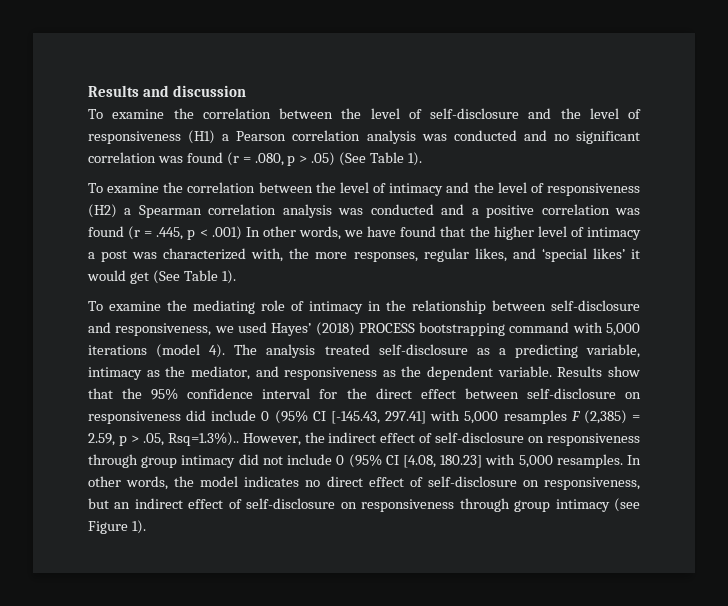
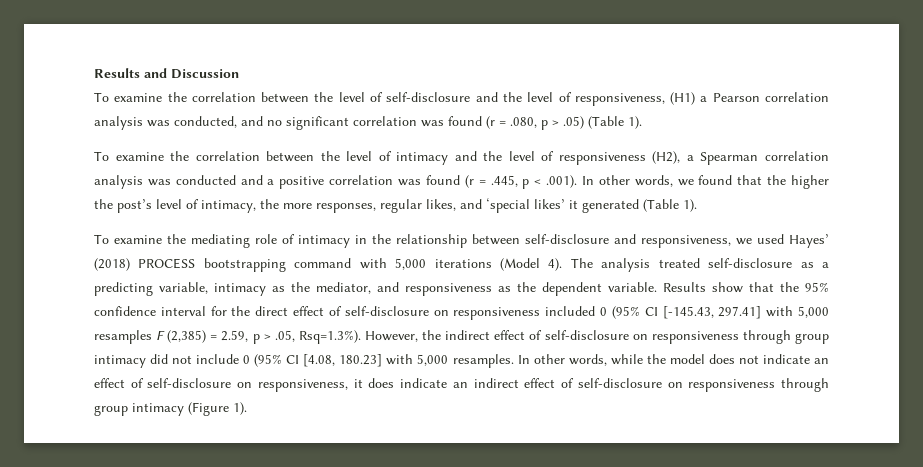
[172,85,246,97] discussion -> [171,69,239,79] Discussion
[88,131,181,144] responsiveness -> [574,93,665,106] responsiveness,
[453,130,517,141] conducted -> [174,116,237,128] conducted,
[339,152,405,166] (See Table -> [588,116,624,129] (Table
[88,204,117,218] (H2) -> [652,151,681,164] (H2),
[211,226,242,240] .001) -> [546,175,578,188] .001).
[367,226,397,237] have -> (694, 182) none
[537,226,641,240] [88,248,284,262] level of intimacy a post was characterized with, -> [94,199,256,213] the post’s level of intimacy,
[87,270,218,284] would get (See Table -> [582,199,679,213] generated (Table
[156,344,201,358] (model -> [500,258,540,271] (Model
[464,388,641,399] [88,410,257,424] between self-disclosure on responsiveness did include -> [328,306,596,320] of self-disclosure on responsiveness included
[167,432,239,446] Rsq=1.3%).. -> [298,330,361,344] Rsq=1.3%).
(169, 483) none -> [610,354,643,365] while
[244,476,363,487] indicates no direct -> [708,354,829,364] does not indicate an
[88,498,109,509] but -> [353,378,448,388] it does indicate
[614,498,640,512] [88,521,128,534] (see Figure -> [188,402,229,416] (Figure

